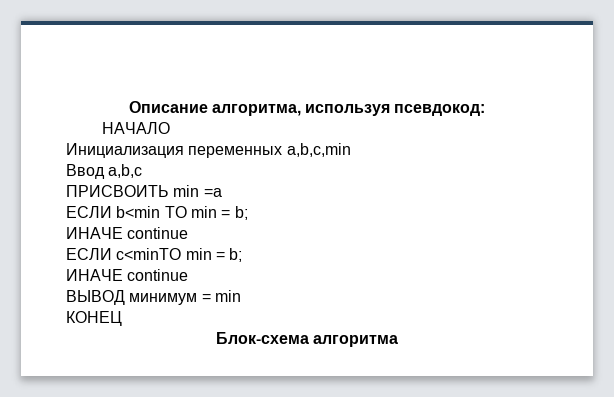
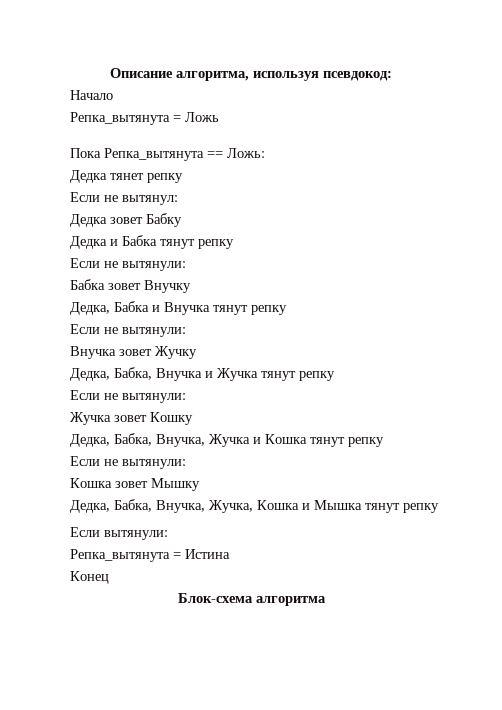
[101,122,170,134] [66,143,351,158] [66,164,143,179] [66,185,222,197] [66,206,248,220] [66,227,189,239] [66,248,243,262] [66,269,189,281] [66,290,241,305] [66,311,122,326] НАЧАЛО // Инициализация переменных a,b,c,min // Ввод a,b,c // ПРИСВОИТЬ min =a // ЕСЛИ b<min ТО min = b; // ИНАЧЕ continue // ЕСЛИ c<minТО min = b; // ИНАЧЕ continue // ВЫВОД минимум = min // КОНЕЦ -> [69,90,113,100] [69,112,219,125] [69,148,265,161] [69,170,183,183] [69,192,178,205] [69,213,182,227] [69,235,234,249] [69,258,186,271] [69,279,191,293] [69,301,287,315] [69,324,186,337] [69,346,197,359] [69,367,335,381] [69,390,186,403] [69,412,193,425] [69,433,384,447] [69,456,186,469] [69,478,200,491] [69,499,439,513] [69,527,168,540] [69,549,230,562] [69,571,109,584] Начало // Репка_вытянута = Ложь // Пока Репка_вытянута == Ложь: // Дедка тянет репку // Если не вытянул: // Дедка зовет Бабку // Дедка и Бабка тянут репку // Если не вытянули: // Бабка зовет Внучку // Дедка, Бабка и Внучка тянут репку // Если не вытянули: // Внучка зовет Жучку // Дедка, Бабка, Внучка и Жучка тянут репку // Если не вытянули: // Жучка зовет Кошку // Дедка, Бабка, Внучка, Жучка и Кошка тянут репку // Если не вытянули: // Кошка зовет Мышку // Дедка, Бабка, Внучка, Жучка, Кошка и Мышка тянут репку // Если вытянули: // Репка_вытянута = Истина // Конец

